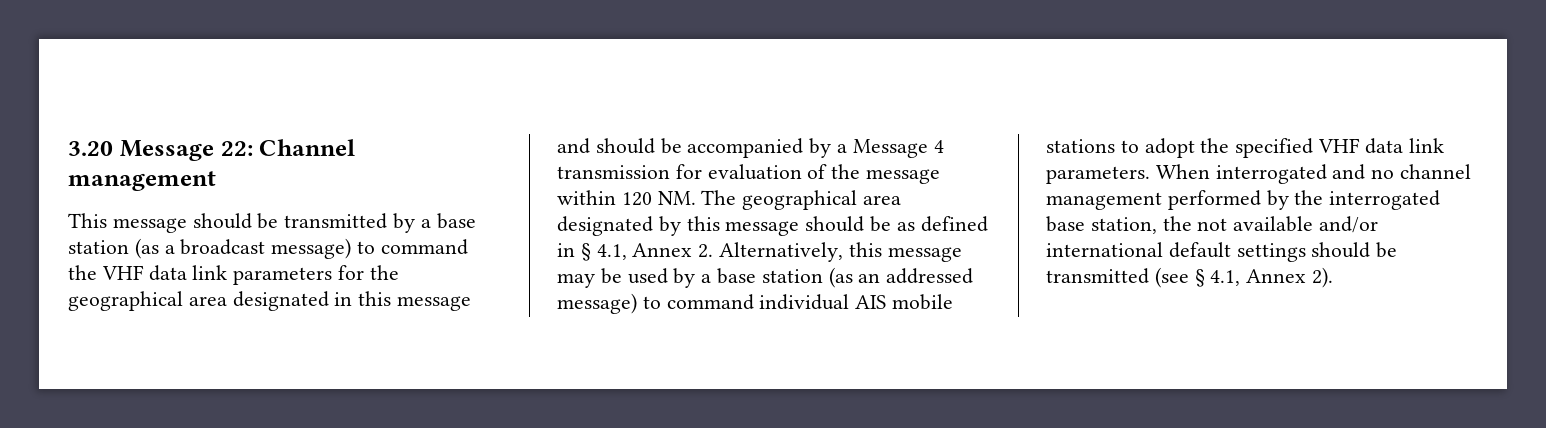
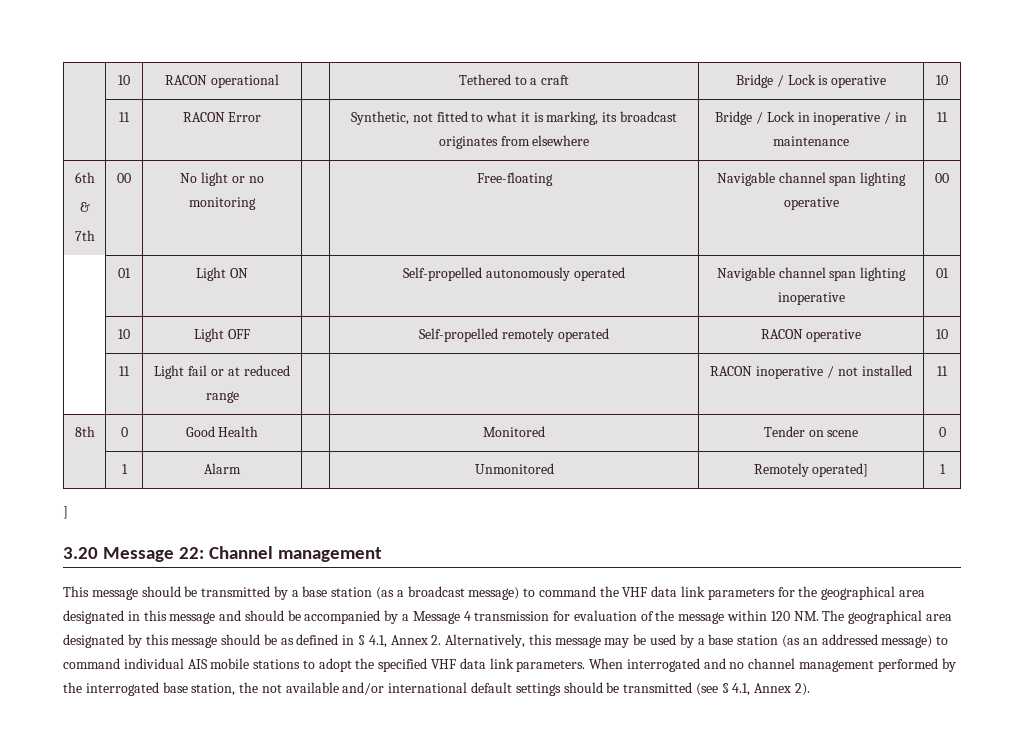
(68, 148) none -> [118,75,130,85] [165,74,279,88] [458,74,570,85] [735,74,887,88] [936,75,948,85] [119,112,130,122] [182,112,262,122] [350,111,678,125] [438,135,590,149] [715,111,907,125] [773,136,849,146] [937,112,948,122] [74,172,95,183] [79,202,90,212] [74,230,95,241] [117,173,131,183] [180,172,264,186] [189,197,256,210] [476,172,553,186] [716,172,907,186] [783,197,839,210] [935,173,949,183] [118,268,131,278] [196,267,248,281] [403,267,625,281] [716,267,907,281] [777,292,845,305] [936,268,949,278] [118,329,130,339] [194,328,250,342] [419,328,609,342] [760,329,862,342] [936,329,948,339] [119,366,130,376] [154,365,290,379] [205,391,239,403] [710,365,912,379] [937,366,948,376] [74,426,95,437] [120,427,128,437] [185,426,259,437] [483,426,545,437] [763,426,859,437] [938,427,946,437] [121,464,128,474] [204,463,241,474] [474,463,554,474] [753,463,869,477] [939,464,946,474] [63,506,68,519] | 10 | RACON operational | | Tethered to a craft | Bridge / Lock is operative | 10 // | 11 | RACON Error | | Synthetic, not fitted to what it is marking, its broadcast originates from elsewhere | Bridge / Lock in inoperative / in maintenance | 11 // 6th // & // 7th | 00 | No light or no monitoring | | Free-floating | Navigable channel span lighting operative | 00 // | 01 | Light ON | | Self-propelled autonomously operated | Navigable channel span lighting inoperative | 01 // | 10 | Light OFF | | Self-propelled remotely operated | RACON operative | 10 // | 11 | Light fail or at reduced range | | | RACON inoperative / not installed | 11 // 8th | 0 | Good Health | | Monitored | Tender on scene | 0 // | 1 | Alarm | | Unmonitored | Remotely operated] | 1 // ] //

